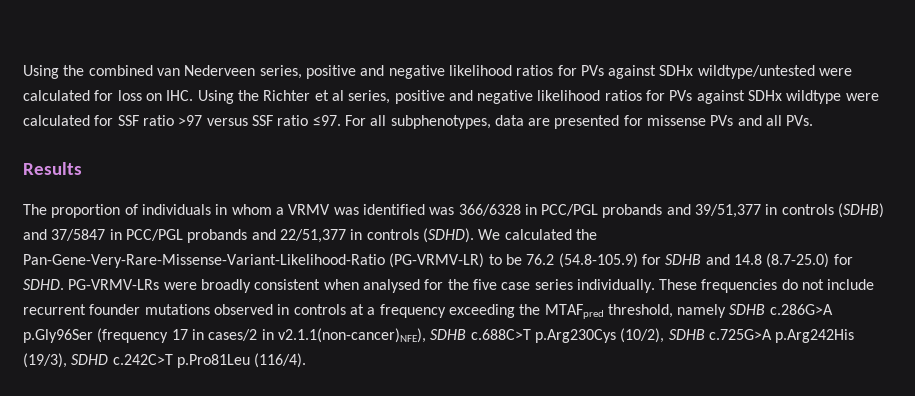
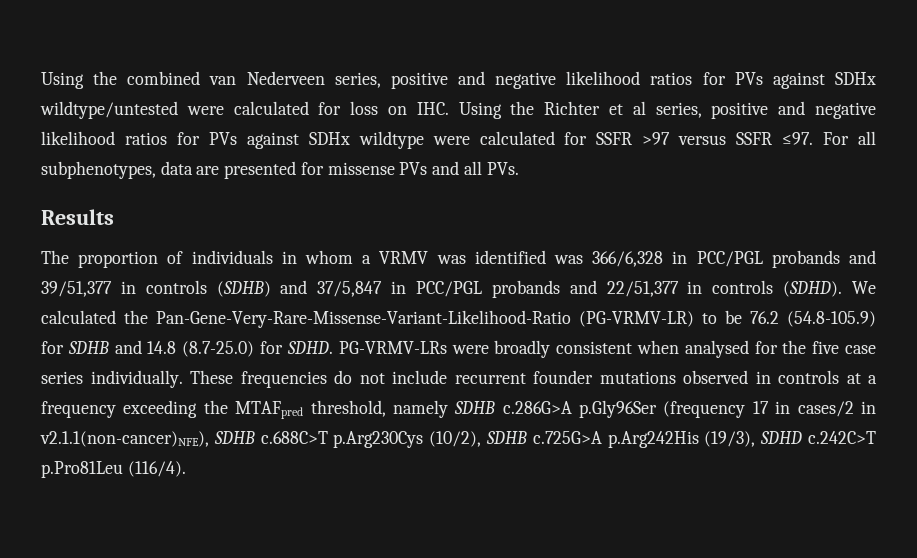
[117,115,309,126] SSF ratio >97 versus SSF ratio -> [596,132,773,145] SSFR >97 versus SSFR
[458,204,521,216] 366/6328 -> [592,251,664,267] 366/6,328
[51,229,106,241] 37/5847 -> [317,281,383,297] 37/5,847

